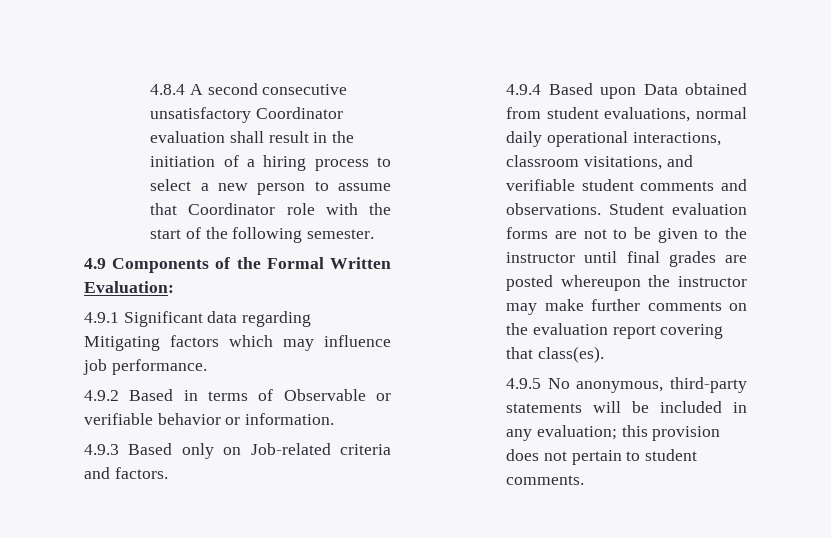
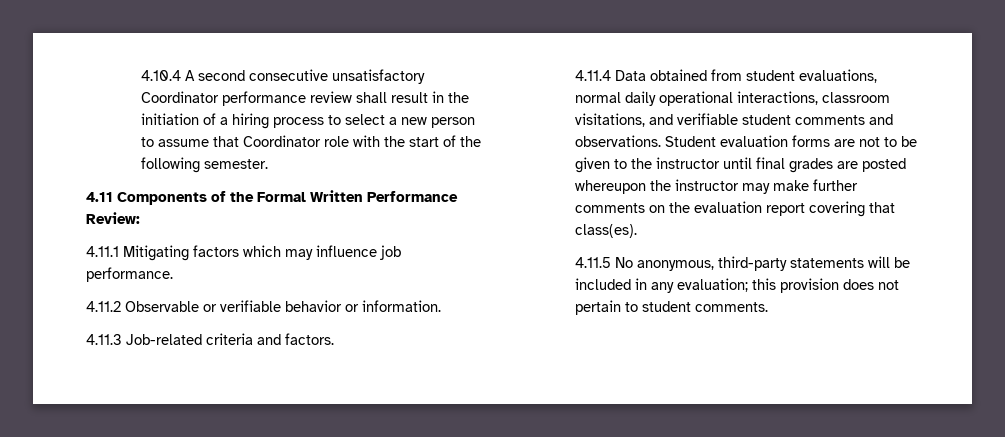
[150,84,186,95] 4.8.4 -> [141,70,182,81] 4.10.4
[150,131,226,143] evaluation -> [222,91,353,106] performance review
[84,258,106,269] 4.9 -> [86,192,113,202] 4.11
[84,281,174,293] [84,311,312,327] Evaluation: // 4.9.1 Significant data regarding -> [367,191,458,202] [86,212,140,224] [86,246,119,257] Performance Review: // 4.11.1
[84,389,274,401] 4.9.2 Based in terms of -> [86,301,121,312] 4.11.2
[84,443,242,459] 4.9.3 Based only on -> [86,334,122,345] 4.11.3
[506,83,637,99] 4.9.4 Based upon -> [575,70,612,81] 4.11.4
[506,378,542,389] 4.9.5 -> [575,257,612,268] 4.11.5

